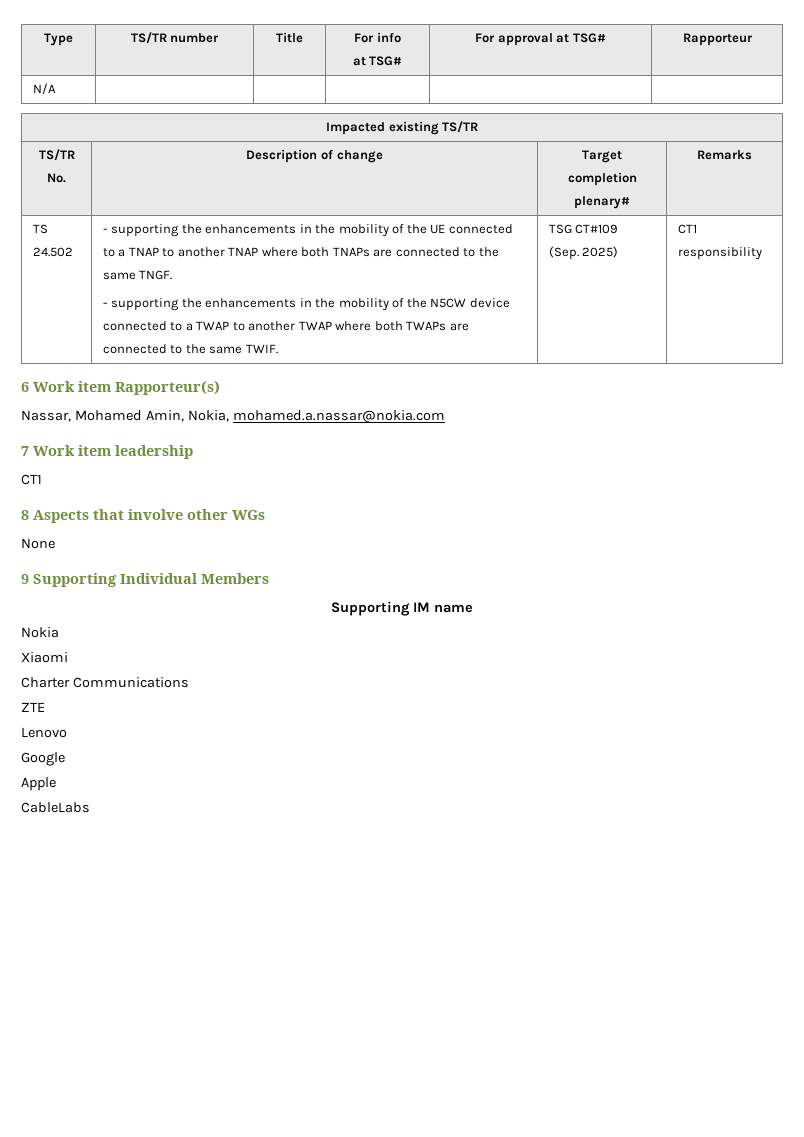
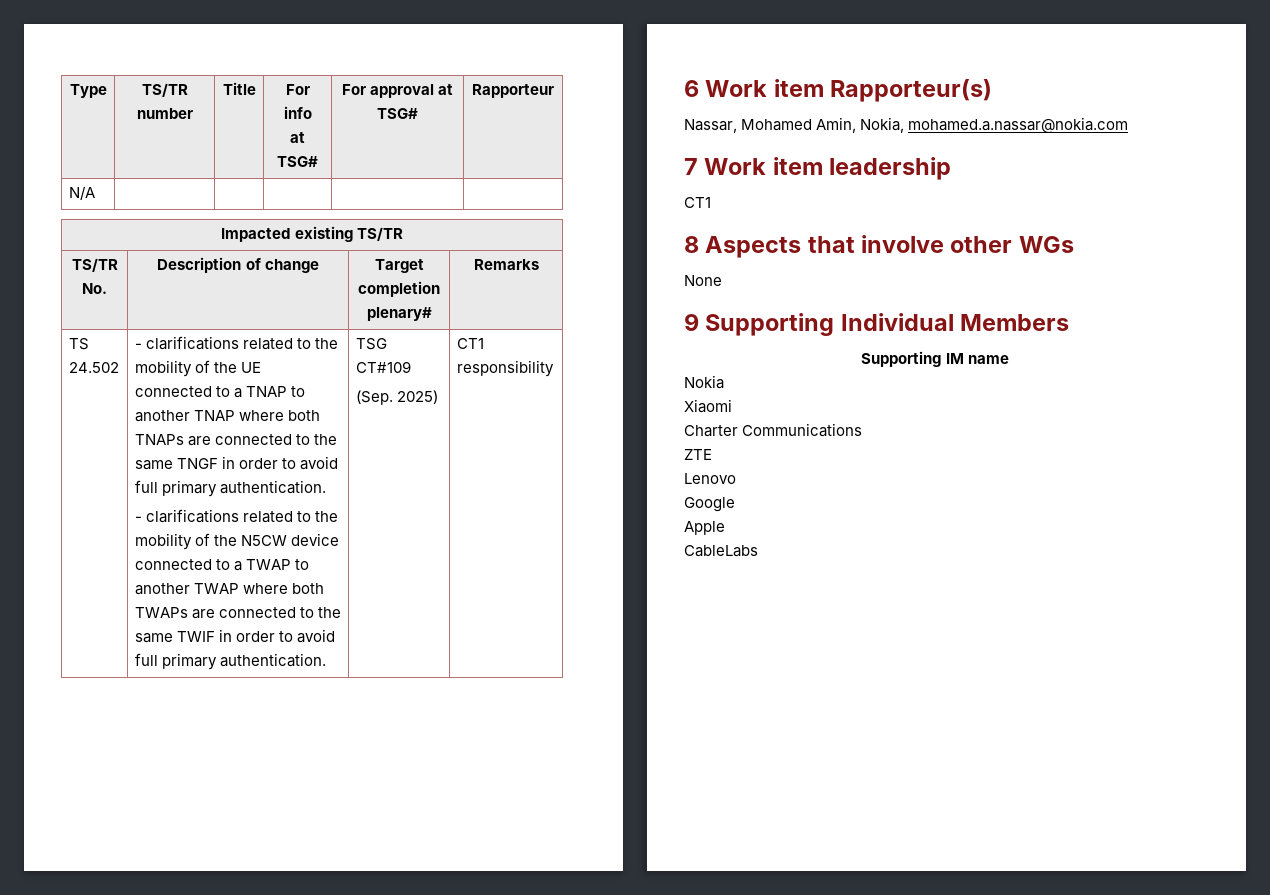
[111,224,312,237] supporting the enhancements in -> [145,336,311,350] clarifications related to
[139,270,173,280] [102,298,312,311] TNGF. // - supporting the enhancements in -> [176,456,338,470] [134,480,326,497] [134,509,311,523] TNGF in order to avoid full primary authentication. // - clarifications related to
[245,344,278,354] TWIF. -> [176,629,335,643] [134,653,326,670] TWIF in order to avoid full primary authentication.

